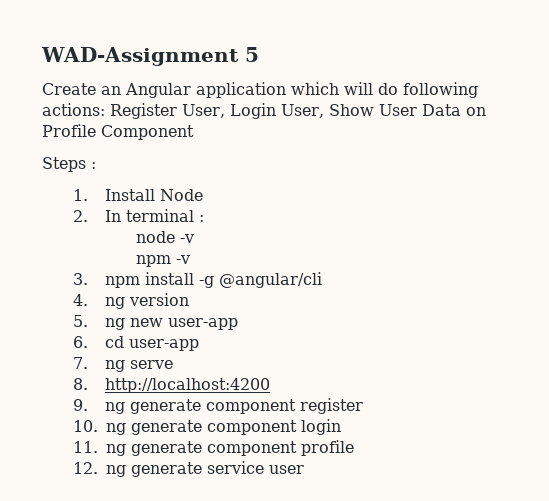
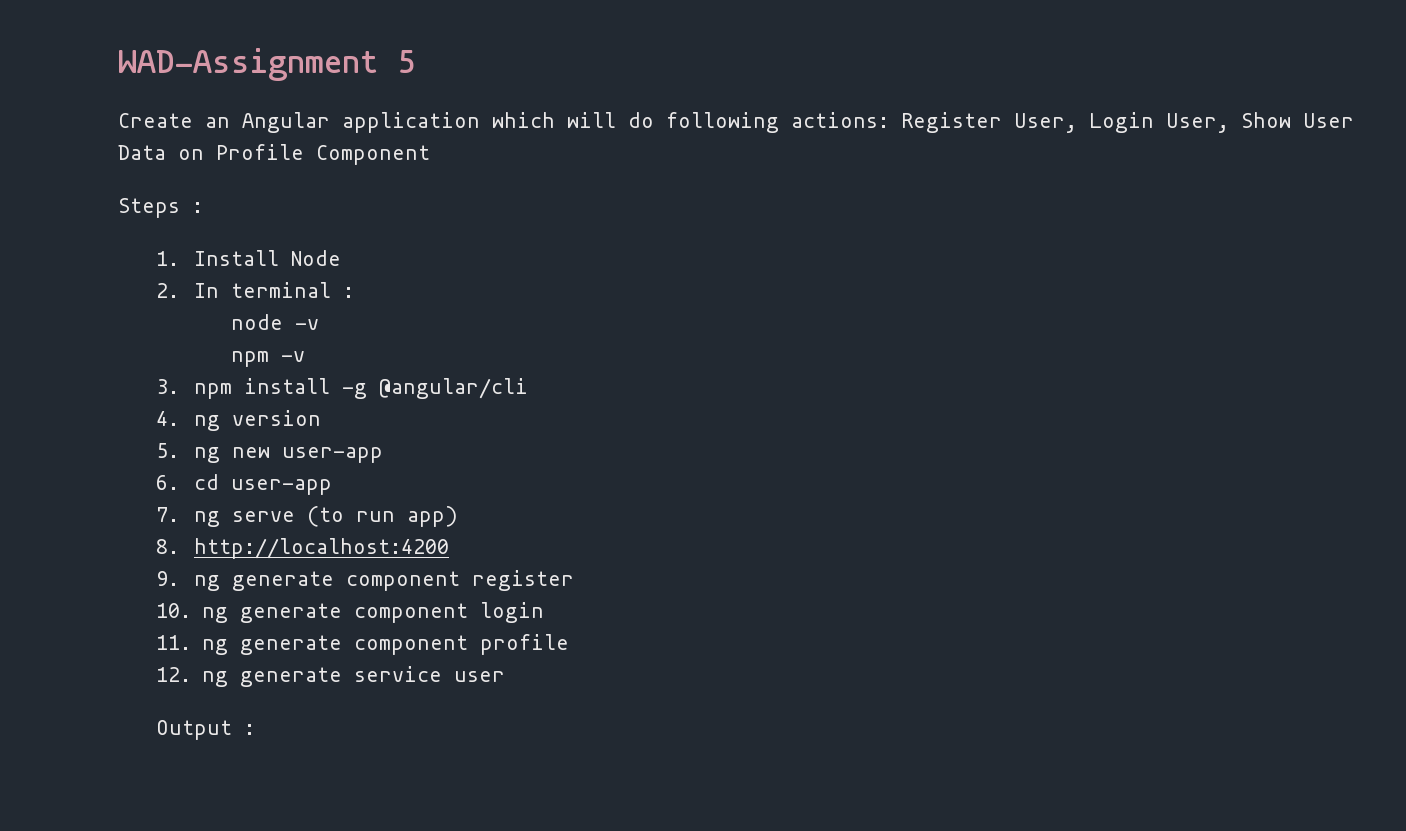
(173, 364) none -> [306,506,458,527] (to run app)
(305, 469) none -> [155,720,255,740] // Output :

